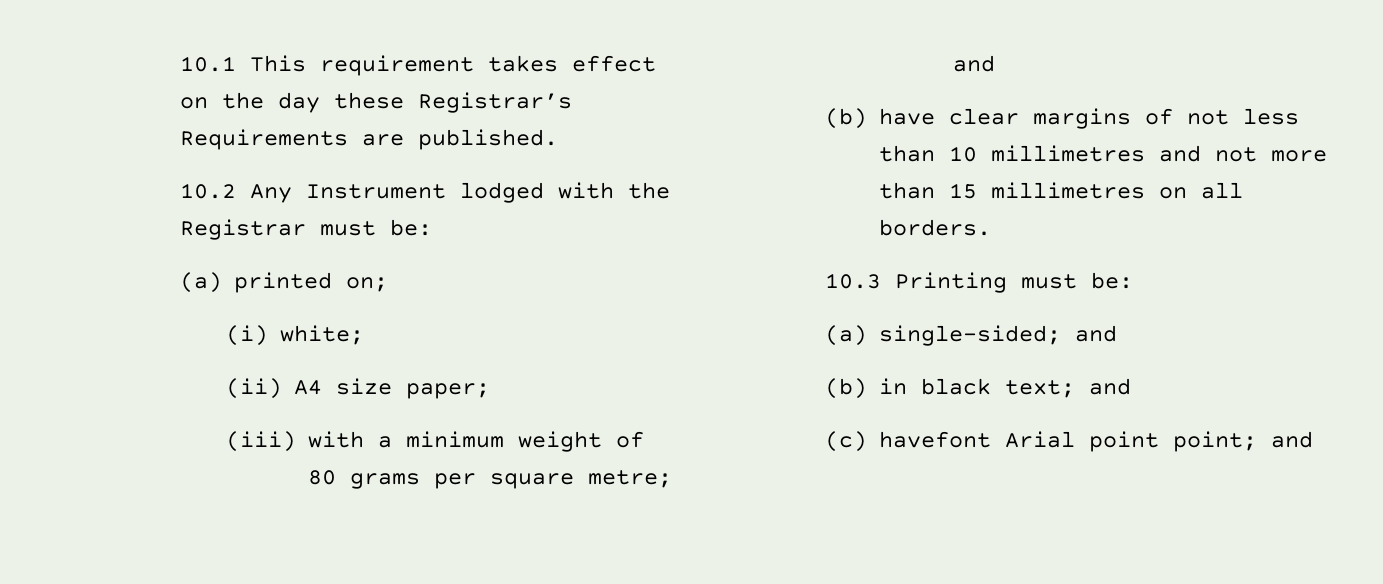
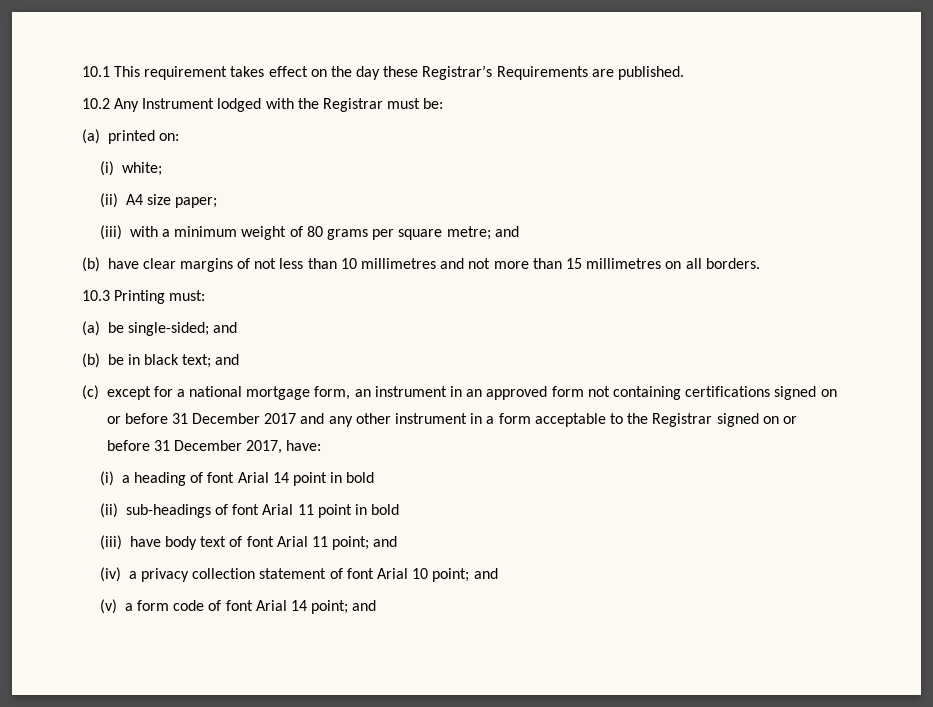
[345,277,388,292] on; -> [158,133,179,141] on:
[1020,272,1133,289] [824,325,867,346] must be: // (a) -> [169,290,206,301] [81,321,124,336] must: // (a) be
(867, 388) none -> [107,354,124,365] be
[878,431,1159,452] havefont Arial point -> [106,386,837,400] [106,413,797,427] [106,440,322,454] [100,471,375,486] [100,503,400,518] [100,535,398,550] [100,567,498,582] [100,599,308,614] except for a national mortgage form, an instrument in an approved form not containing certifications signed on or before 31 December 2017 and any other instrument in a form acceptable to the Registrar signed on or before 31 December 2017, have: // (i) a heading of font Arial 14 point in bold // (ii) sub-headings of font Arial 11 point in bold // (iii) have body text of font Arial 11 point; and // (iv) a privacy collection statement of font Arial 10 point; and // (v) a form code of font Arial 14

